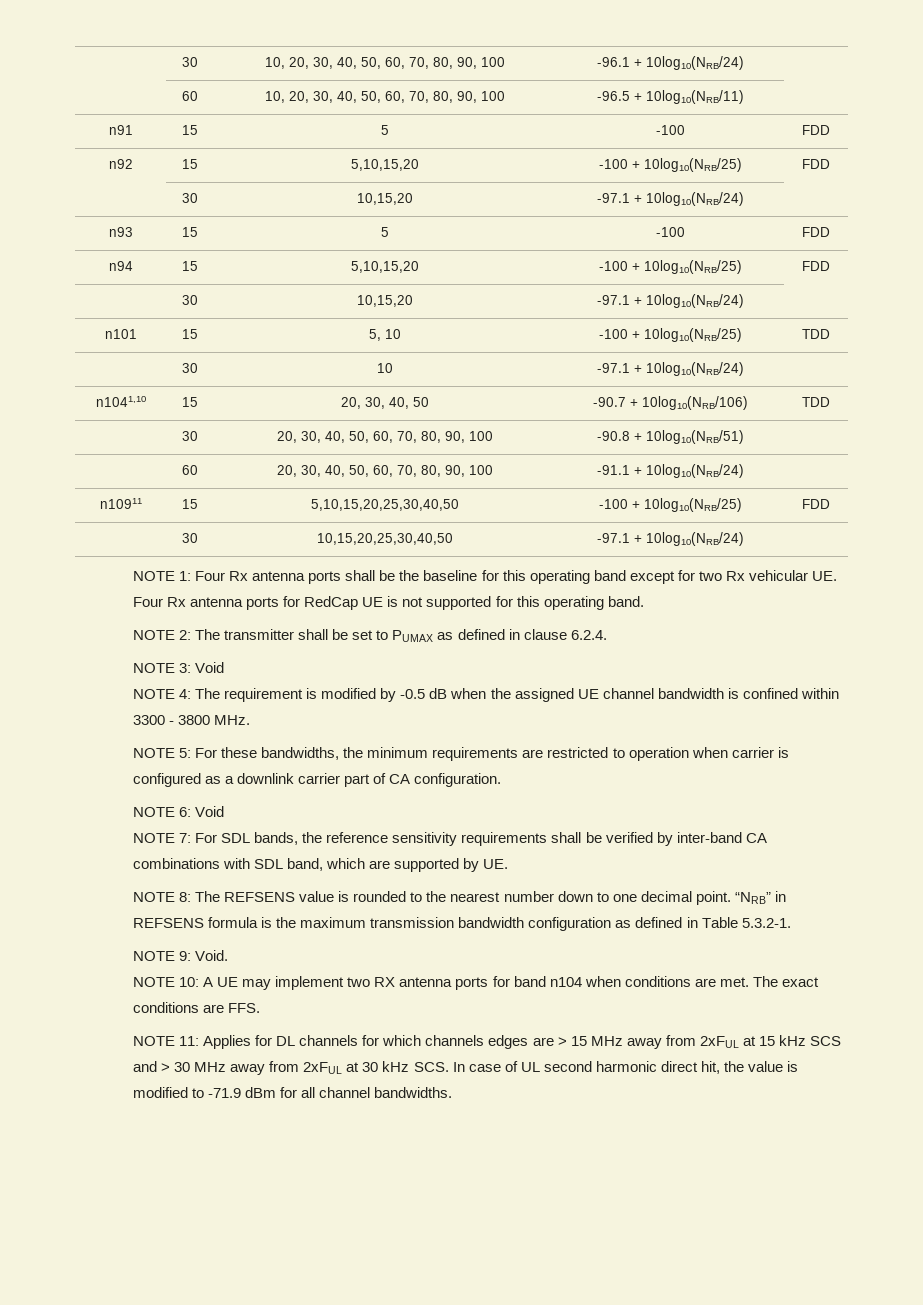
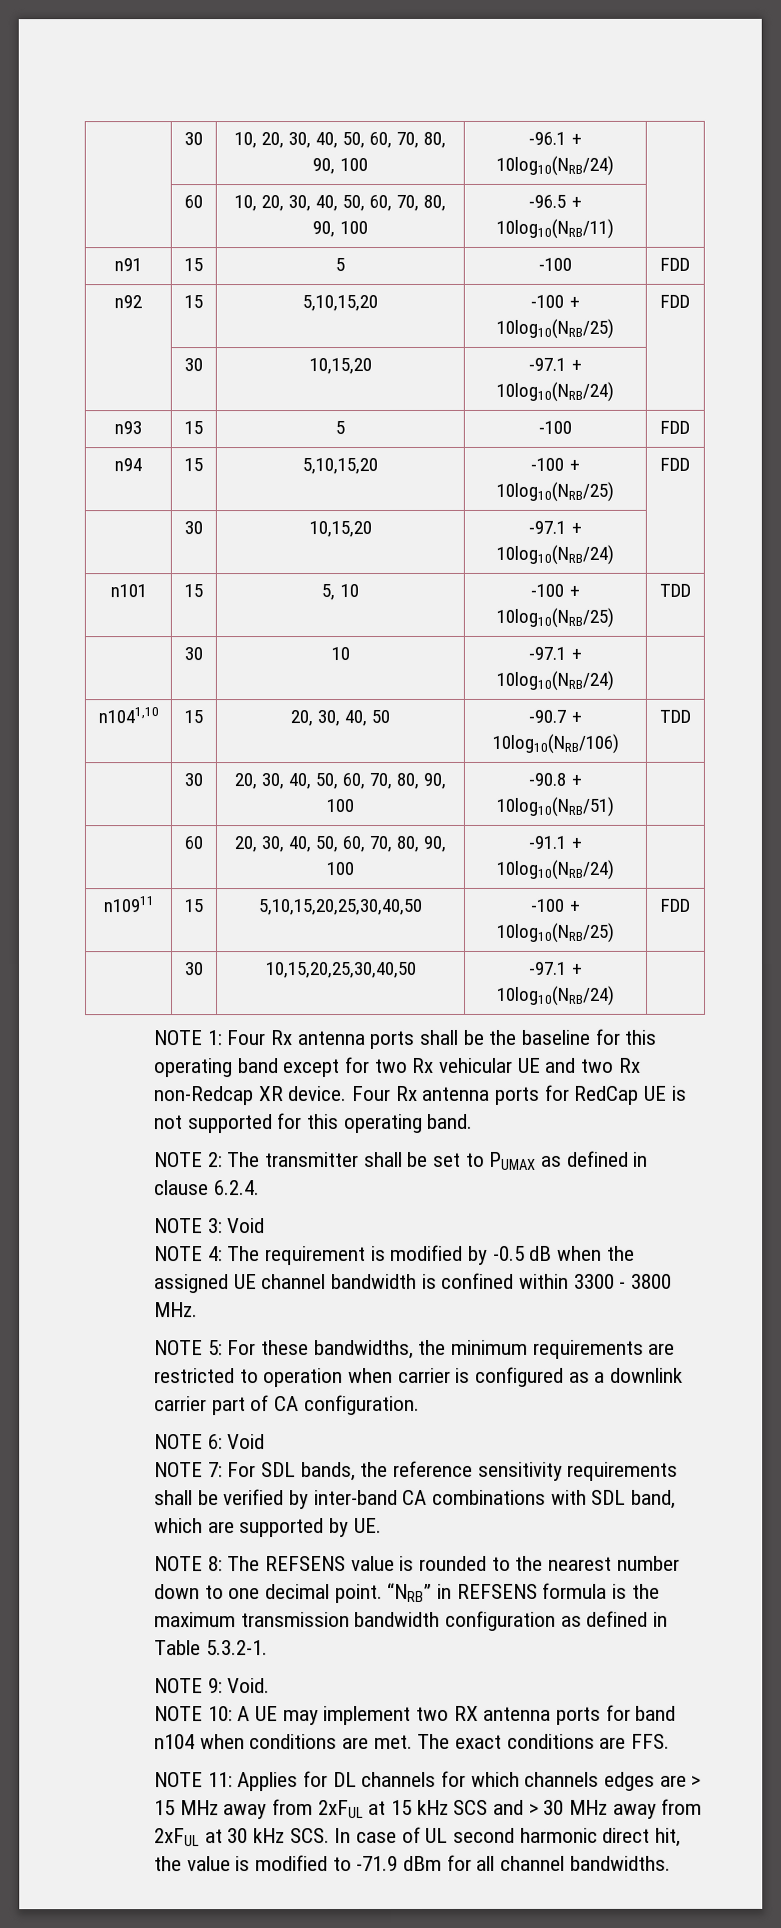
[811,571,837,581] UE. -> [517,1057,641,1073] [154,1086,348,1106] UE and two Rx non-Redcap XR device.

